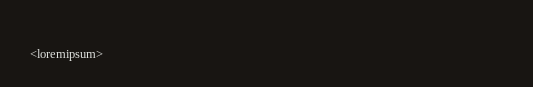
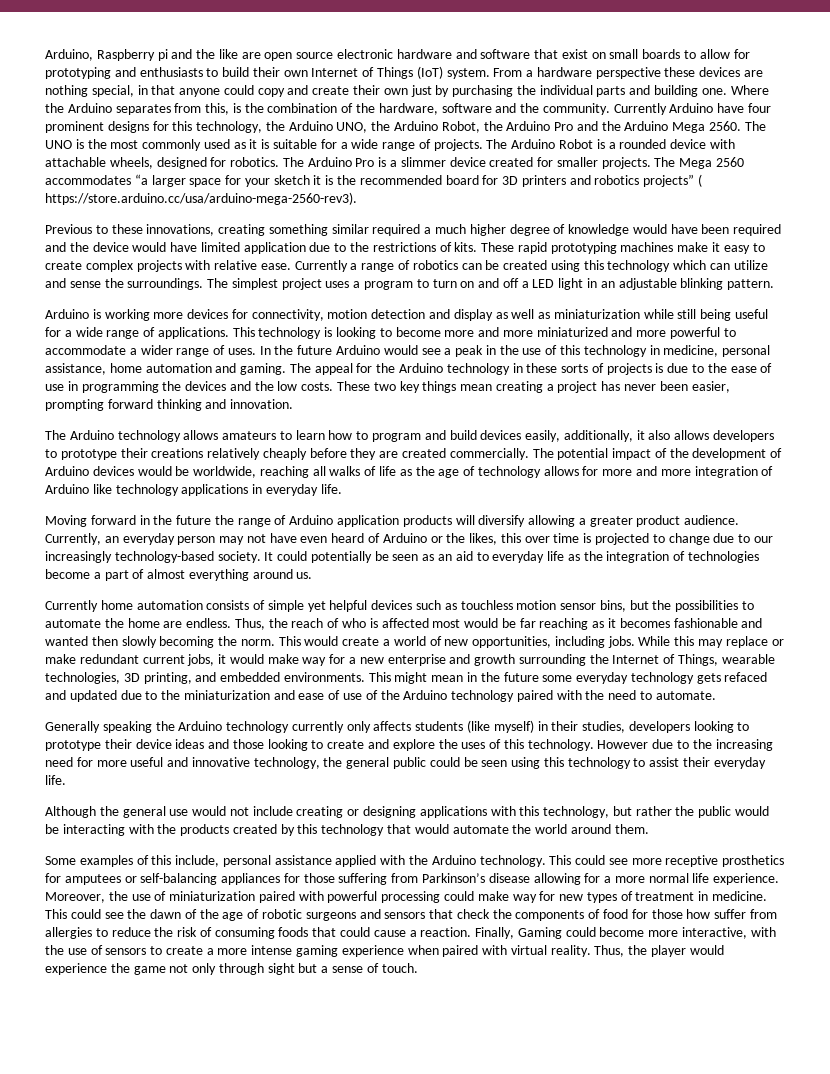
[30,49,103,61] <loremipsum> -> [45,49,750,61] [45,66,764,79] [45,85,769,97] [45,103,772,115] [45,121,766,133] [45,139,735,151] [45,157,745,169] [45,174,703,187] [45,192,357,205] [45,224,782,236] [45,242,765,254] [45,260,768,272] [45,278,775,290] [45,309,769,321] [45,327,736,339] [45,345,771,357] [45,363,773,375] [45,381,730,393] [45,399,294,411] [45,430,775,442] [45,448,783,460] [45,466,774,478] [45,484,342,496] [45,515,740,527] [45,533,773,545] [45,551,760,563] [45,569,313,581] [45,600,755,612] [45,618,763,630] [45,636,784,648] [45,654,775,666] [45,672,768,684] [45,690,716,702] [45,720,750,733] [45,739,773,751] [45,757,766,769] [45,775,66,785] [45,806,770,818] [45,824,649,836] [45,855,785,867] [45,873,780,885] [45,891,768,903] [45,909,777,921] [45,927,776,939] [45,945,724,957] [45,963,418,975] Arduino, Raspberry pi and the like are open source electronic hardware and software that exist on small boards to allow for prototyping and enthusiasts to build their own Internet of Things (IoT) system. From a hardware perspective these devices are nothing special, in that anyone could copy and create their own just by purchasing the individual parts and building one. Where the Arduino separates from this, is the combination of the hardware, software and the community. Currently Arduino have four prominent designs for this technology, the Arduino UNO, the Arduino Robot, the Arduino Pro and the Arduino Mega 2560. The UNO is the most commonly used as it is suitable for a wide range of projects. The Arduino Robot is a rounded device with attachable wheels, designed for robotics. The Arduino Pro is a slimmer device created for smaller projects. The Mega 2560 accommodates “a larger space for your sketch it is the recommended board for 3D printers and robotics projects” ( https://store.arduino.cc/usa/arduino-mega-2560-rev3). // Previous to these innovations, creating something similar required a much higher degree of knowledge would have been required and the device would have limited application due to the restrictions of kits. These rapid prototyping machines make it easy to create complex projects with relative ease. Currently a range of robotics can be created using this technology which can utilize and sense the surroundings. The simplest project uses a program to turn on and off a LED light in an adjustable blinking pattern. // Arduino is working more devices for connectivity, motion detection and display as well as miniaturization while still being useful for a wide range of applications. This technology is looking to become more and more miniaturized and more powerful to accommodate a wider range of uses. In the future Arduino would see a peak in the use of this technology in medicine, personal assistance, home automation and gaming. The appeal for the Arduino technology in these sorts of projects is due to the ease of use in programming the devices and the low costs. These two key things mean creating a project has never been easier, prompting forward thinking and innovation. // The Arduino technology allows amateurs to learn how to program and build devices easily, additionally, it also allows developers to prototype their creations relatively cheaply before they are created commercially. The potential impact of the development of Arduino devices would be worldwide, reaching all walks of life as the age of technology allows for more and more integration of Arduino like technology applications in everyday life. // Moving forward in the future the range of Arduino application products will diversify allowing a greater product audience. Currently, an everyday person may not have even heard of Arduino or the likes, this over time is projected to change due to our increasingly technology-based society. It could potentially be seen as an aid to everyday life as the integration of technologies become a part of almost everything around us. // Currently home automation consists of simple yet helpful devices such as touchless motion sensor bins, but the possibilities to automate the home are endless. Thus, the reach of who is affected most would be far reaching as it becomes fashionable and wanted then slowly becoming the norm. This would create a world of new opportunities, including jobs. While this may replace or make redundant current jobs, it would make way for a new enterprise and growth surrounding the Internet of Things, wearable technologies, 3D printing, and embedded environments. This might mean in the future some everyday technology gets refaced and updated due to the miniaturization and ease of use of the Arduino technology paired with the need to automate. // Generally speaking the Arduino technology currently only affects students (like myself) in their studies, developers looking to prototype their device ideas and those looking to create and explore the uses of this technology. However due to the increasing need for more useful and innovative technology, the general public could be seen using this technology to assist their everyday life. // Although the general use would not include creating or designing applications with this technology, but rather the public would be interacting with the products created by this technology that would automate the world around them. // Some examples of this include, personal assistance applied with the Arduino technology. This could see more receptive prosthetics for amputees or self-balancing appliances for those suffering from Parkinson’s disease allowing for a more normal life experience. Moreover, the use of miniaturization paired with powerful processing could make way for new types of treatment in medicine. This could see the dawn of the age of robotic surgeons and sensors that check the components of food for those how suffer from allergies to reduce the risk of consuming foods that could cause a reaction. Finally, Gaming could become more interactive, with the use of sensors to create a more intense gaming experience when paired with virtual reality. Thus, the player would experience the game not only through sight but a sense of touch.

